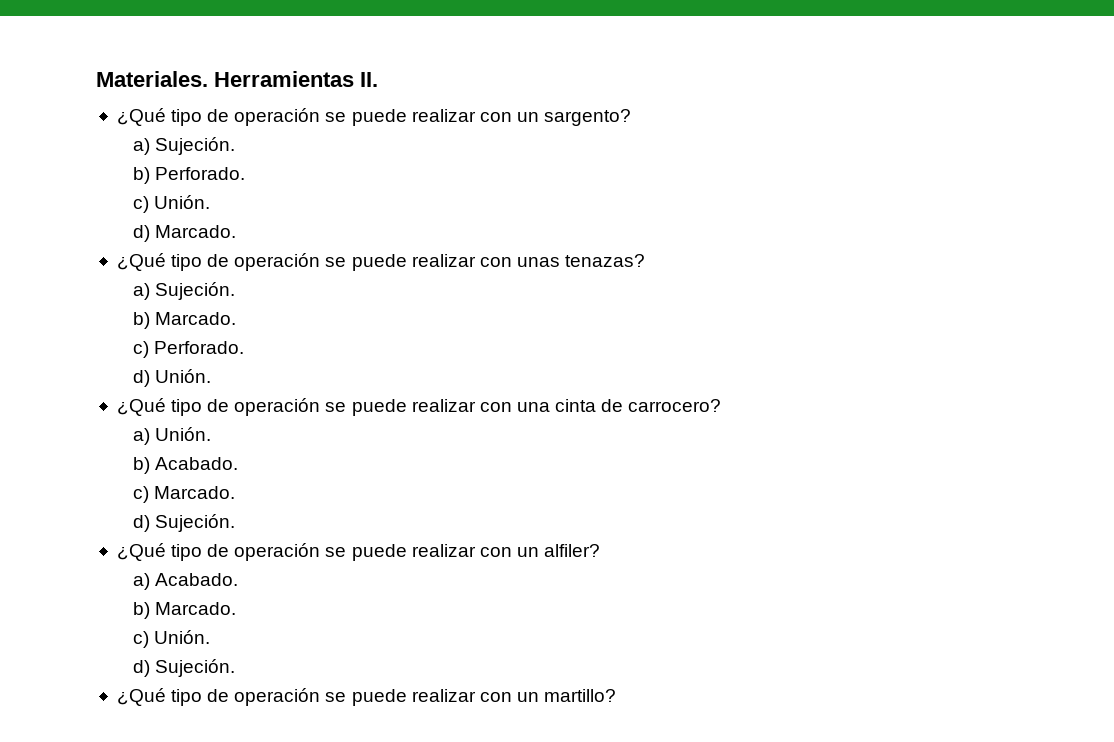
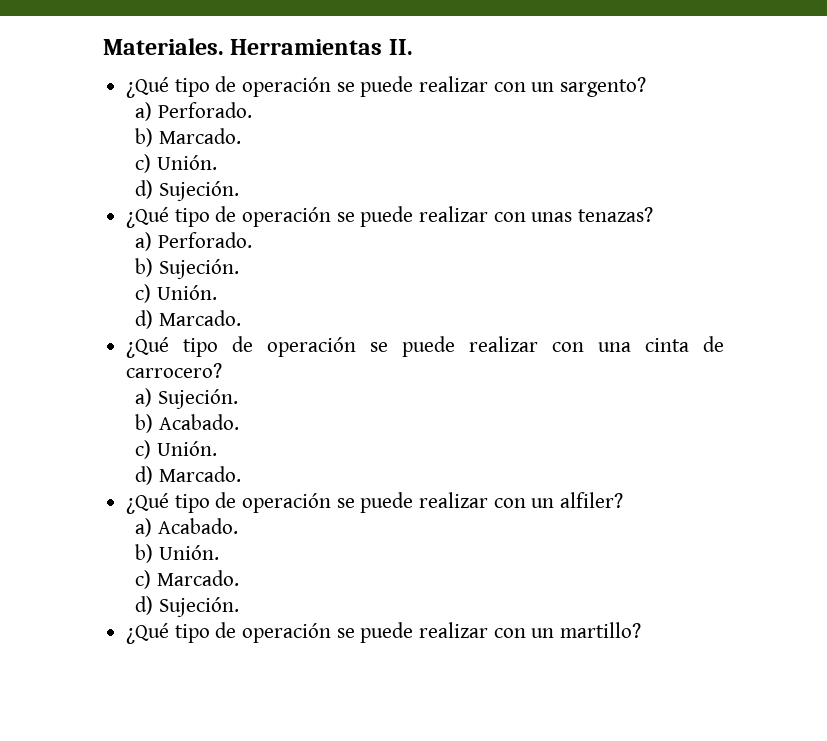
[155,137,236,155] [133,167,246,184] [133,195,211,213] [133,225,237,242] [116,253,646,271] [133,282,236,300] [133,312,237,329] [133,341,245,358] [133,369,212,387] [116,398,722,416] [133,427,212,445] [133,457,239,474] [133,486,236,503] [133,514,236,532] [116,543,601,561] [133,573,239,590] Sujeción. // b) Perforado. // c) Unión. // d) Marcado. // ¿Qué tipo de operación se puede realizar con unas tenazas? // a) Sujeción. // b) Marcado. // c) Perforado. // d) Unión. // ¿Qué tipo de operación se puede realizar con una cinta de carrocero? // a) Unión. // b) Acabado. // c) Marcado. // d) Sujeción. // ¿Qué tipo de operación se puede realizar con un alfiler? // a) Acabado. -> [157,102,252,118] Perforado.
(236, 668) none -> [126,206,654,228] [134,232,252,251] [134,258,239,279] [134,284,217,303] [134,310,241,329] [126,336,724,358] [126,363,223,378] [134,388,238,409] [134,414,239,433] [134,440,217,459] [134,466,241,485] [126,492,624,514] [134,518,238,537] [134,544,219,563] [134,570,239,589] [134,596,239,617] // ¿Qué tipo de operación se puede realizar con unas tenazas? // a) Perforado. // b) Sujeción. // c) Unión. // d) Marcado. // ¿Qué tipo de operación se puede realizar con una cinta de carrocero? // a) Sujeción. // b) Acabado. // c) Unión. // d) Marcado. // ¿Qué tipo de operación se puede realizar con un alfiler? // a) Acabado. // b) Unión. // c) Marcado. // d) Sujeción.

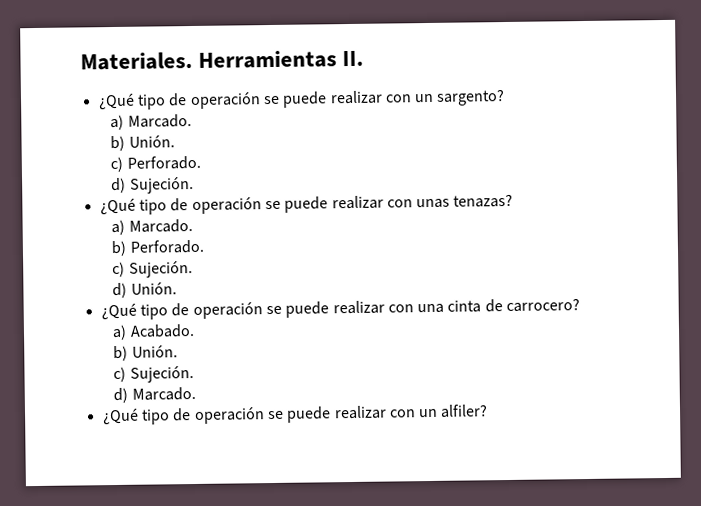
[157,102,252,118] [134,128,241,147] [134,154,217,173] Perforado. // b) Marcado. // c) Unión. -> [127,114,192,128] [110,135,175,152] [110,155,201,173] Marcado. // b) Unión. // c) Perforado.
[157,232,252,248] [134,258,239,279] [134,284,217,303] [134,310,241,329] Perforado. // b) Sujeción. // c) Unión. // d) Marcado. -> [128,219,193,233] [111,239,204,257] [112,261,193,278] [112,282,177,299] Marcado. // b) Perforado. // c) Sujeción. // d) Unión.
[157,389,238,409] [134,414,239,433] [134,440,217,459] Sujeción. // b) Acabado. // c) Unión. -> [129,324,195,338] [113,345,178,362] [113,366,194,383] Acabado. // b) Unión. // c) Sujeción.
[134,518,238,537] [134,544,219,563] [134,570,239,589] [134,596,239,617] [126,622,642,644] // a) Acabado. // b) Unión. // c) Marcado. // d) Sujeción. // ¿Qué tipo de operación se puede realizar con un martillo? -> (489, 411) none

